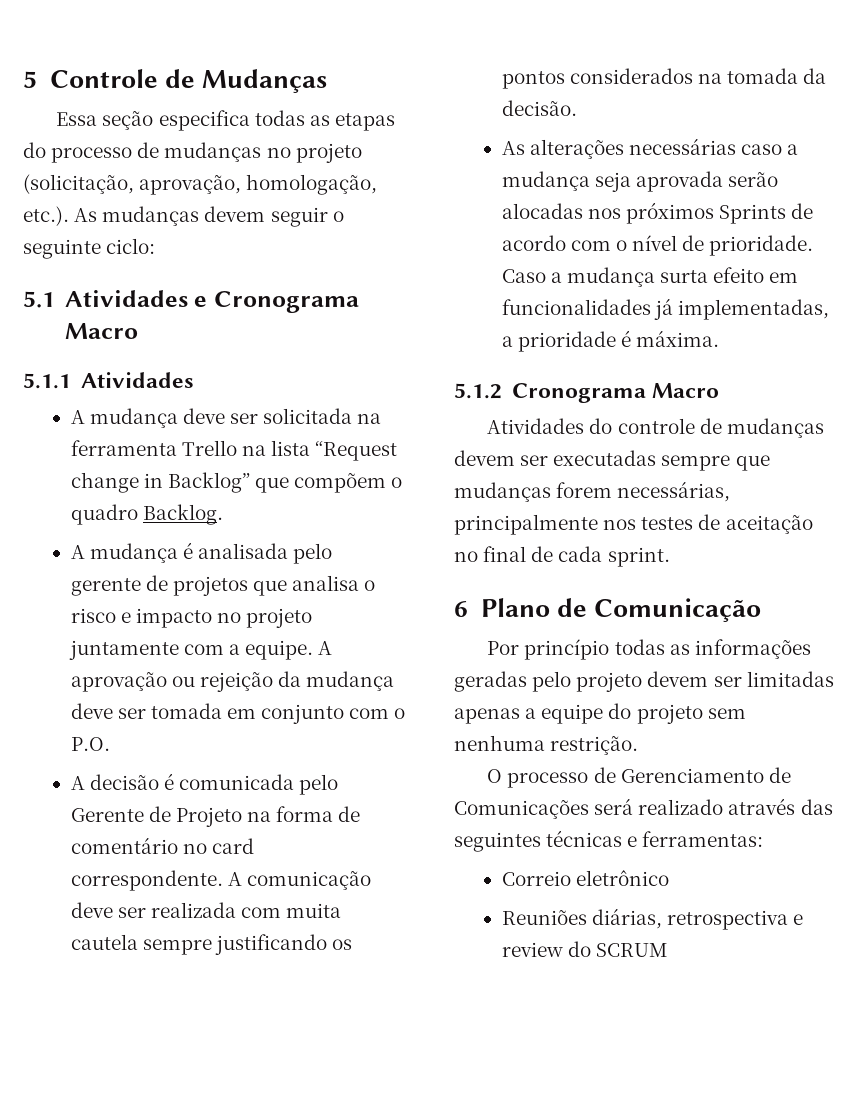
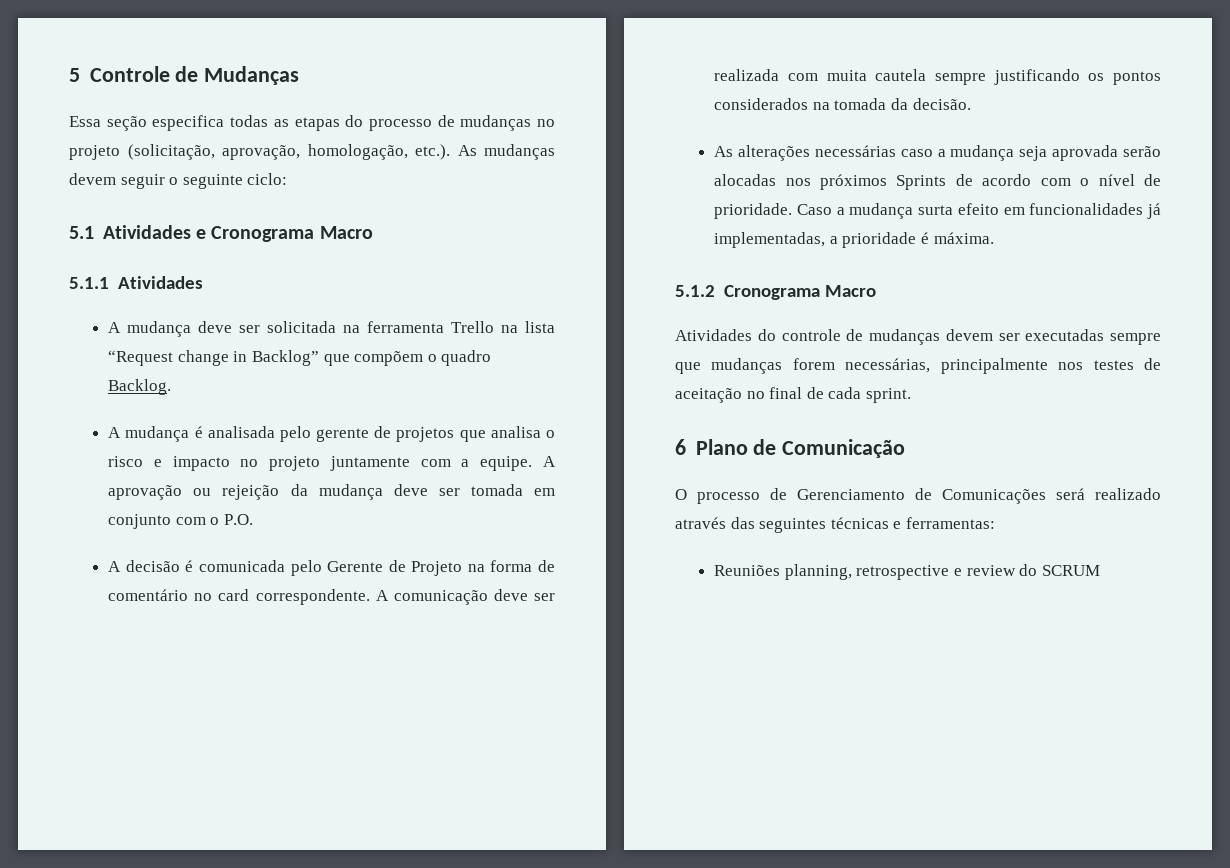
[487,639,811,660] [454,671,834,692] [454,703,746,724] [454,735,639,755] // Por princípio todas as informações geradas pelo projeto devem ser limitadas apenas a equipe do projeto sem nenhuma restrição. -> (906, 448) none
[501,870,669,886] // Correio eletrônico -> (995, 523) none
[591,908,788,930] diárias, retrospectiva -> [784,564,950,580] planning, retrospective

